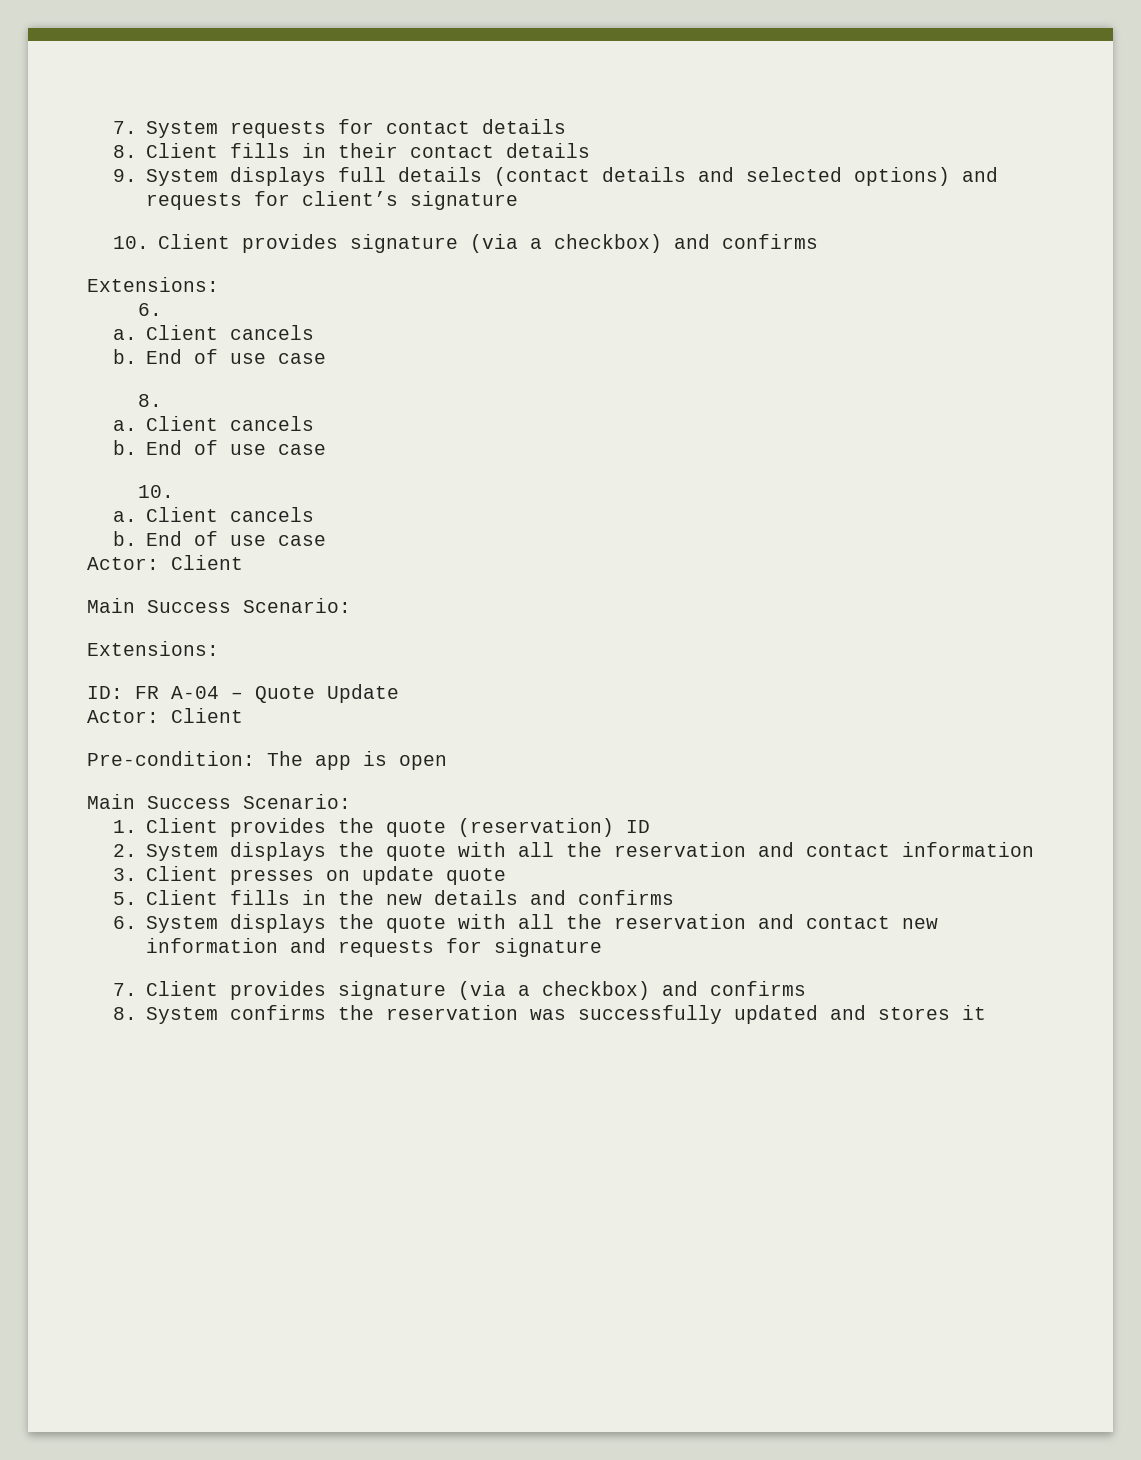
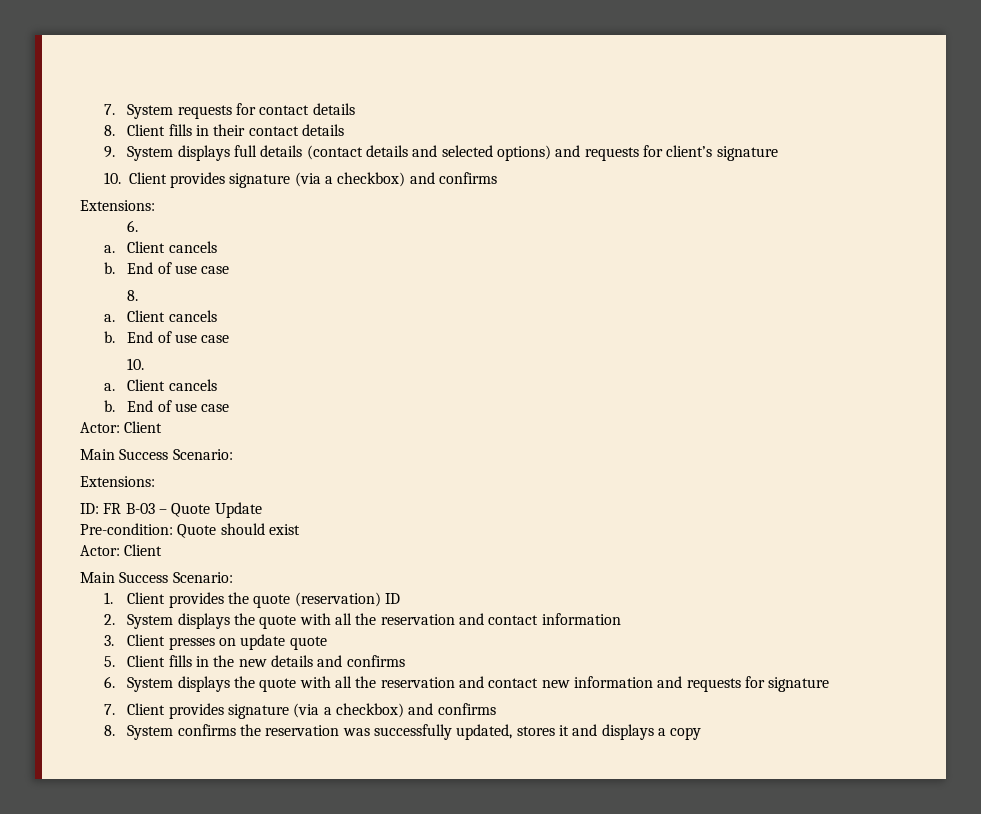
[171,686,219,699] A-04 -> [125,503,155,514] B-03
[87,708,243,723] [87,751,447,770] Actor: Client // Pre-condition: The app is open -> [80,523,300,538] [80,544,163,556] Pre-condition: Quote should exist // Actor: Client
[734,1005,987,1024] updated and stores it -> [456,724,702,740] updated, stores it and displays a copy

